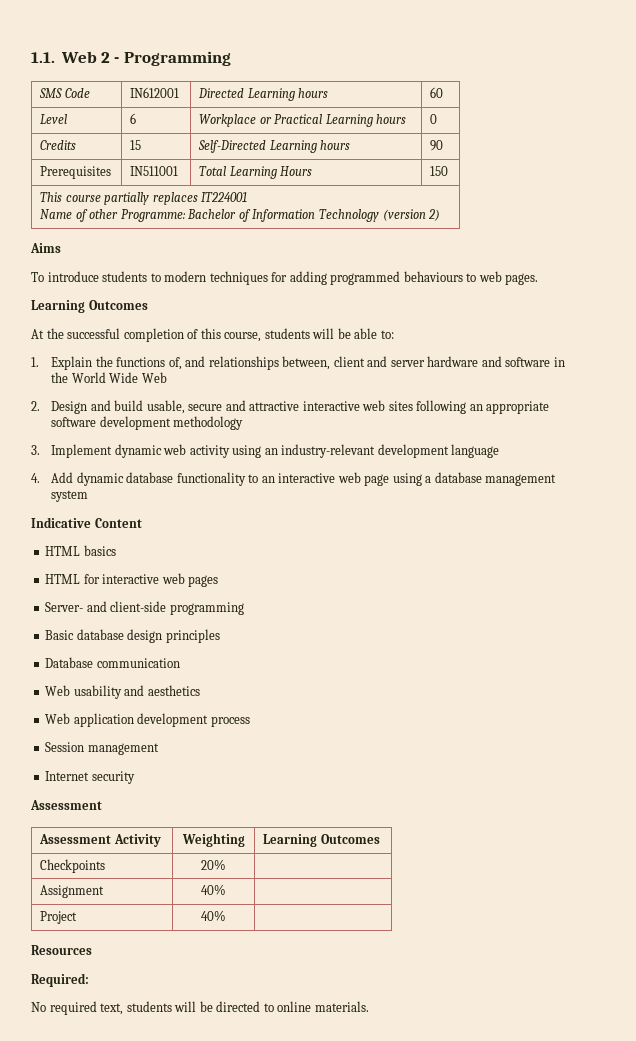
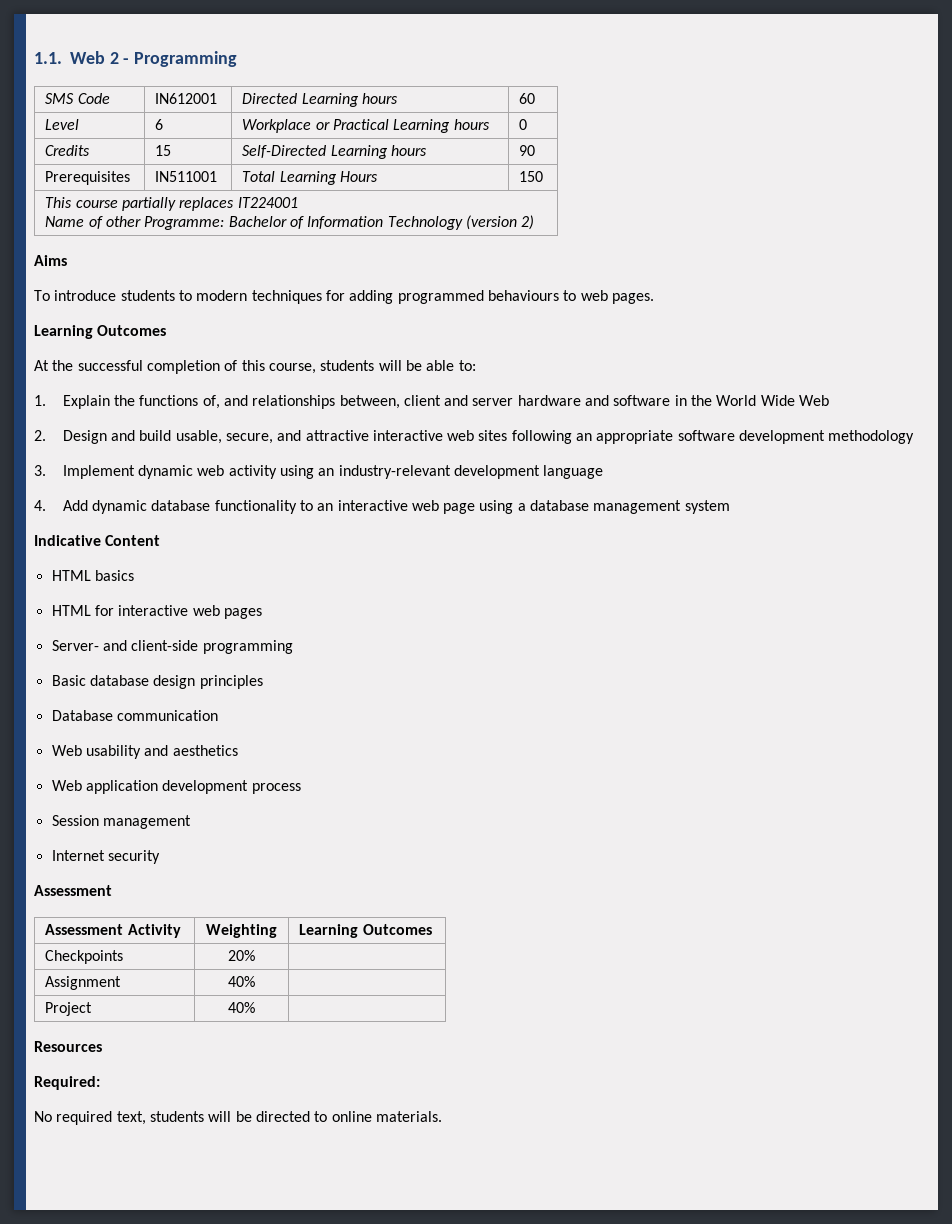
[188,404,223,411] secure -> [225,433,273,444] secure,

